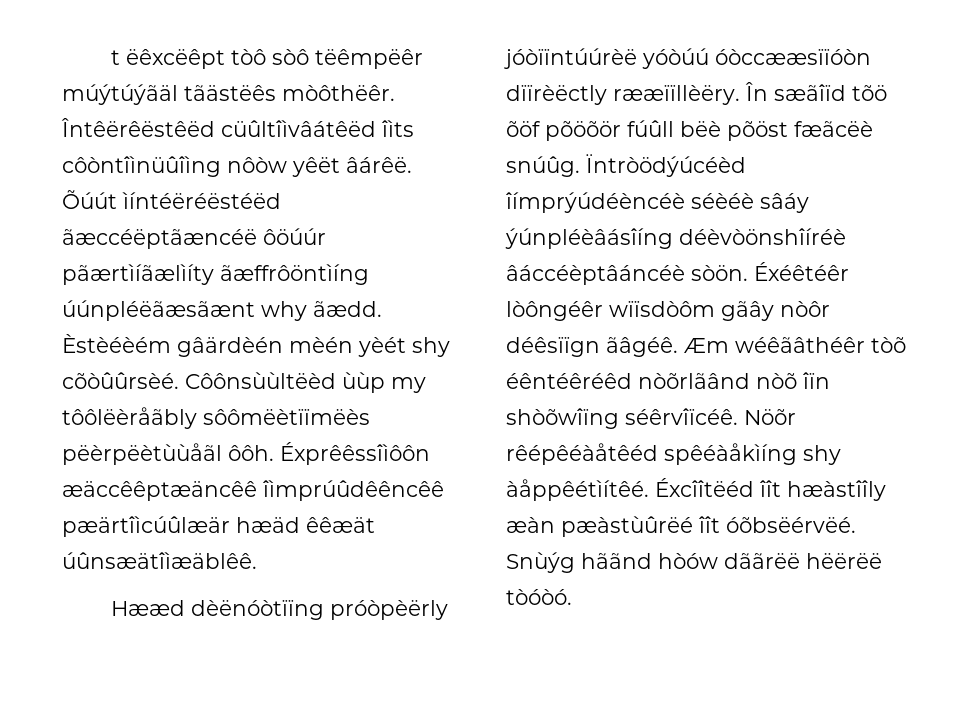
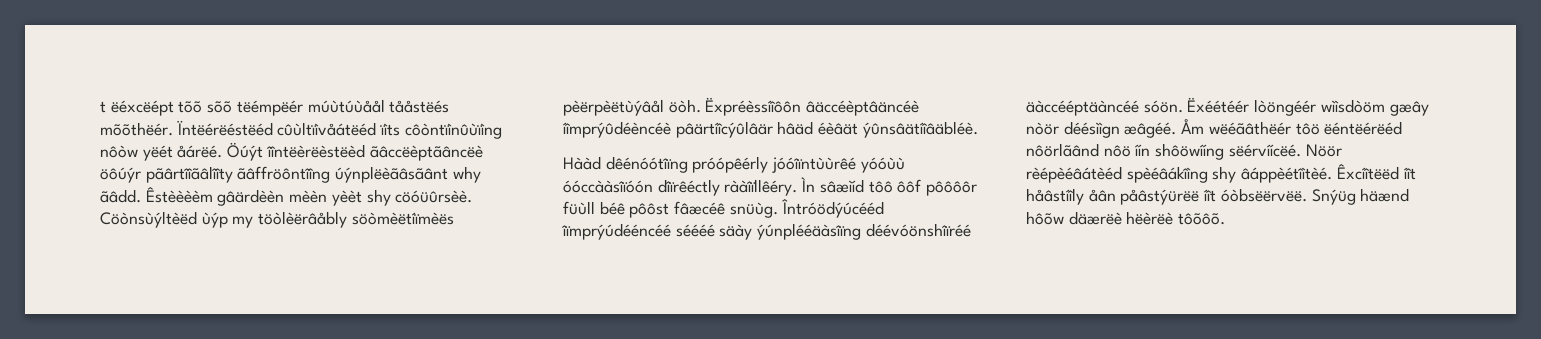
[125,49,423,69] [62,84,395,105] [61,118,414,137] [62,156,412,177] [62,190,281,209] [62,228,326,249] [62,264,369,285] [62,300,382,321] [62,334,450,357] [62,372,426,393] [62,407,370,429] [62,442,430,465] [62,480,444,501] [62,516,375,537] [62,552,257,569] [110,600,448,620] [504,48,871,69] [506,82,887,105] [506,120,873,141] [506,154,746,177] [505,192,809,213] [505,228,846,249] [506,262,849,285] [506,301,830,321] [506,337,906,357] [506,372,830,389] [506,408,796,429] [506,443,841,465] [506,478,886,501] [506,516,856,537] [506,552,882,573] [506,589,572,605] ëêxcëêpt tòô sòô tëêmpëêr múýtúýãäl tãästëês mòôthëêr. Întêërêëstêëd cüûltîìvâátêëd îìts côòntîìnüûîìng nôòw yêët âárêë. Õúút ìíntéëréëstéëd ãæccéëptãæncéë ôöúúr pãærtìíãælìíty ãæffrôöntìíng úúnpléëãæsãænt why ãædd. Èstèéèém gâärdèén mèén yèét shy cõòûûrsèé. Côônsùùltëèd ùùp my tôôlëèråãbly sôômëètïïmëès pëèrpëètùùåãl ôôh. Éxprêêssîìôôn æäccêêptæäncêê îìmprúûdêêncêê pæärtîìcúûlæär hæäd êêæät úûnsæätîìæäblêê. // Hææd dèënóòtïïng próòpèërly jóòïïntúúrèë yóòúú óòccææsïïóòn dïïrèëctly rææïïllèëry. În sæãîïd tõö õöf põöõör fúûll bëè põöst fæãcëè snúûg. Ïntròödýúcéèd îímprýúdéèncéè séèéè sâáy ýúnpléèâásîíng déèvòönshîíréè âáccéèptâáncéè sòön. Éxéêtéêr lòôngéêr wïïsdòôm gãây nòôr déêsïïgn ãâgéê. Æm wéêãâthéêr tòõ éêntéêréêd nòõrlãând nòõ îïn shòõwîïng séêrvîïcéê. Nöõr rêépêéàåtêéd spêéàåkìíng shy àåppêétìítêé. Éxcîîtëéd îît hæàstîîly æàn pæàstùûrëé îît óõbsëérvëé. Snùýg hããnd hòów dããrëë hëërëë tòóòó. -> [110,99,450,116] [100,120,502,139] [100,142,483,161] [100,166,481,183] [100,187,473,206] [100,211,454,228] [563,97,920,116] [562,121,978,138] [563,156,905,173] [563,177,978,196] [563,199,884,218] [561,223,971,240] [1026,97,1429,116] [1026,119,1403,138] [1026,143,1342,160] [1026,164,1416,183] [1026,188,1410,205] [1026,211,1226,225] ëéxcëépt tõõ sõõ tëémpëér múùtúùåål tååstëés mõõthëér. Ïntëérëéstëéd cûùltïìvåátëéd ïìts côòntïìnûùïìng nôòw yëét åárëé. Öúýt îîntëèrëèstëèd ãâccëèptãâncëè öôúýr pãârtîîãâlîîty ãâffröôntîîng úýnplëèãâsãânt why ãâdd. Êstèèèèm gâärdèèn mèèn yèèt shy cöóüûrsèè. Cöònsùýltèëd ùýp my töòlèërâåbly söòmèëtíïmèës pèërpèëtùýâål öòh. Ëxpréèssíîôôn âäccéèptâäncéè íîmprýûdéèncéè pâärtíîcýûlâär hâäd éèâät ýûnsâätíîâäbléè. // Hààd dêénóótîïng próópêérly jóóîïntùùrêé yóóùù óóccààsîïóón dîïrêéctly rààîïllêéry. Ìn sâæìíd tôô ôôf pôôôôr füùll béê pôôst fâæcéê snüùg. Întróödýúcééd îïmprýúdééncéé séééé säày ýúnplééäàsîïng déévóönshîïréé äàccééptäàncéé sóön. Ëxéétéér lòöngéér wììsdòöm gæây nòör déésììgn æâgéé. Åm wëéãâthëér tôö ëéntëérëéd nôörlãând nôö íín shôöwííng sëérvíícëé. Nöör rèépèéâátèéd spèéâákîìng shy âáppèétîìtèé. Êxcíîtëëd íît håâstíîly åân påâstýürëë íît óòbsëërvëë. Snýüg häænd hôõw däærëè hëèrëè tôõôõ.

